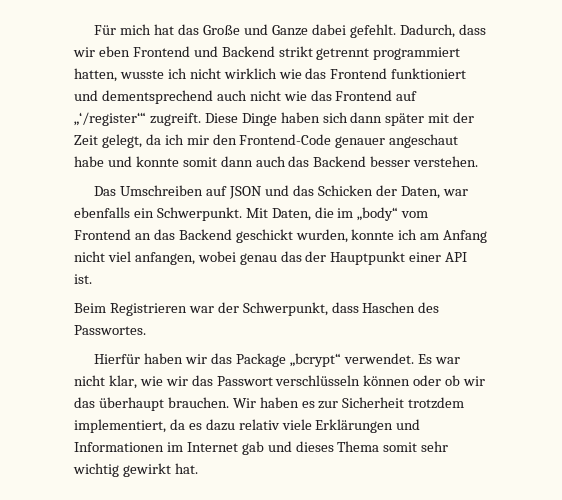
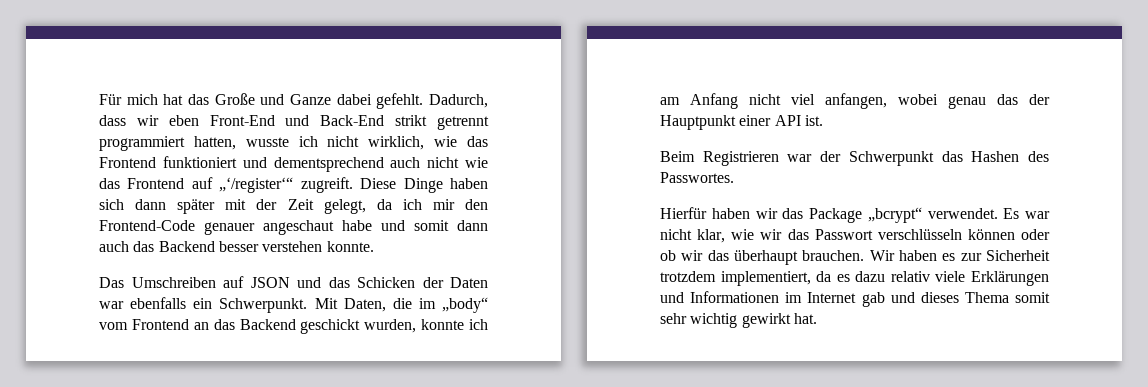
[132,46,275,57] Frontend und Backend -> [209,115,385,126] Front-End und Back-End
[223,68,277,79] wirklich -> [368,136,425,150] wirklich,
[135,156,179,167] konnte -> (405, 225) none
[413,156,479,167] verstehen. -> [262,241,374,252] verstehen konnte.
[400,186,440,199] Daten, -> [450,277,488,288] Daten
[242,302,416,316] Schwerpunkt, dass Haschen -> [848,151,1020,166] Schwerpunkt das Hashen

